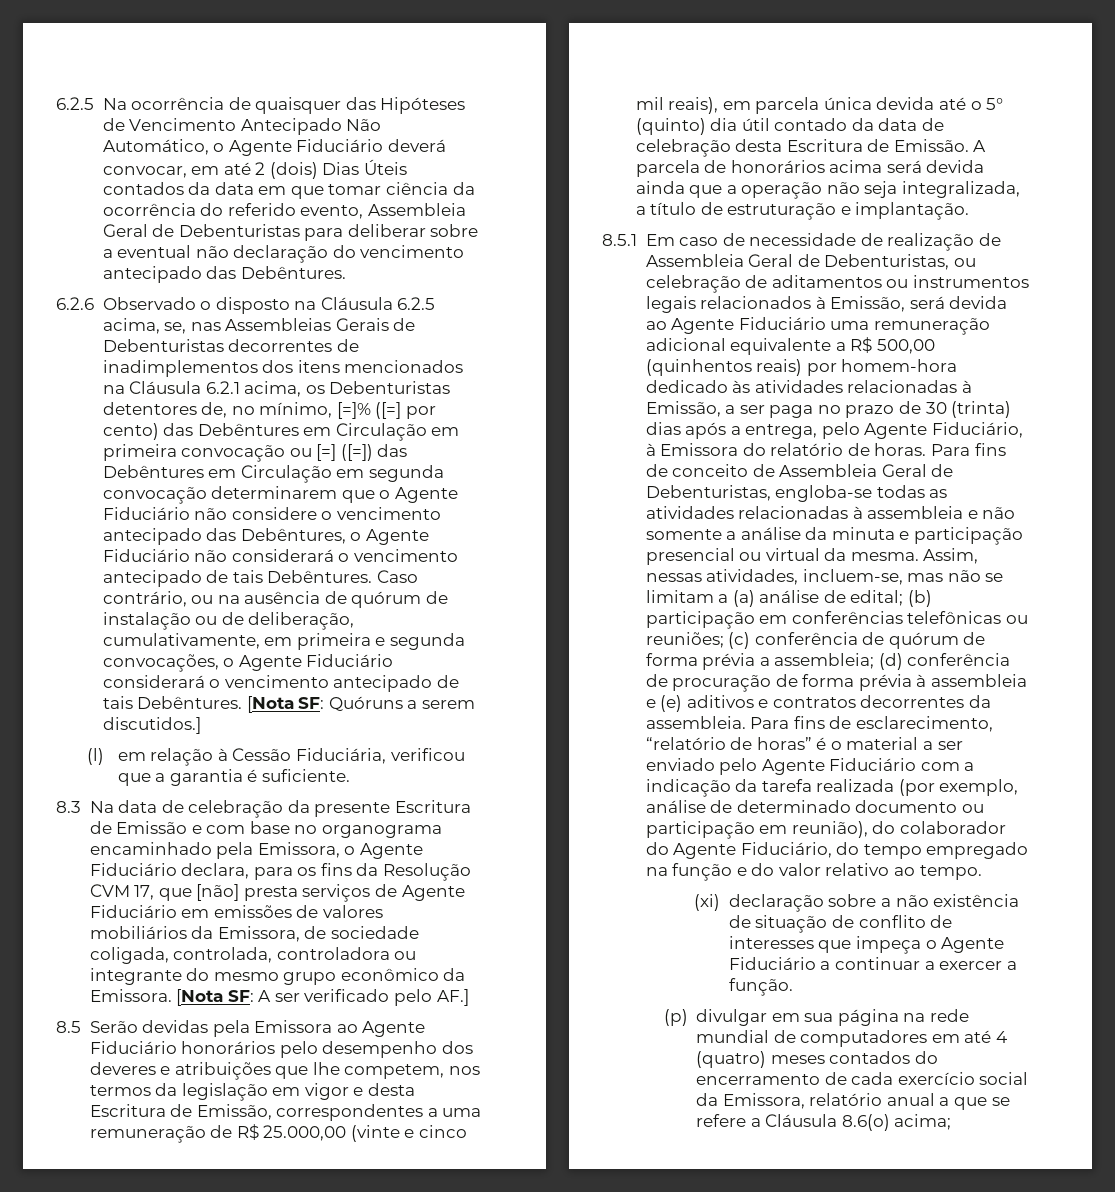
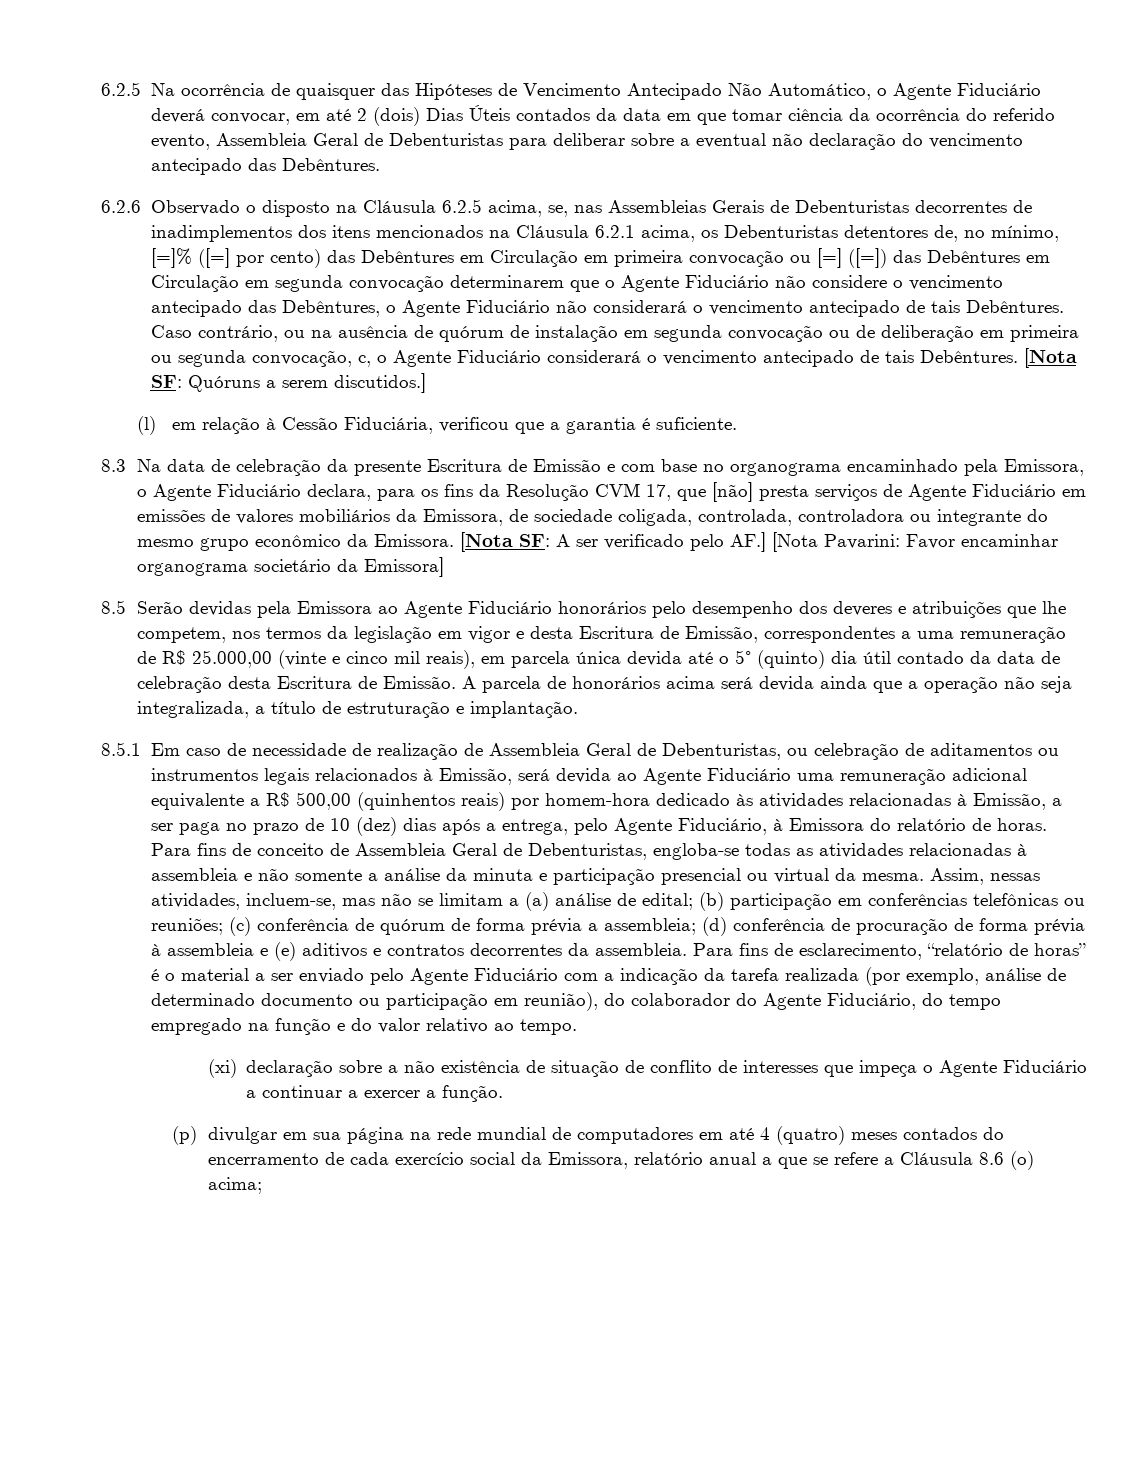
[195,612,355,630] [102,633,465,650] [102,654,219,672] ou de deliberação, cumulativamente, em primeira e segunda convocações, -> [623,325,1079,342] [150,350,371,367] em segunda convocação ou de deliberação em primeira ou segunda convocação, c,
(469, 997) none -> [771,532,1058,552] [136,557,444,577] [Nota Pavarini: Favor encaminhar organograma societário da Emissora]
[925,401,1012,418] 30 (trinta) -> [329,817,397,836] 10 (dez)
[841,1114,890,1131] 8.6(o) -> [978,1151,1034,1170] 8.6 (o)

